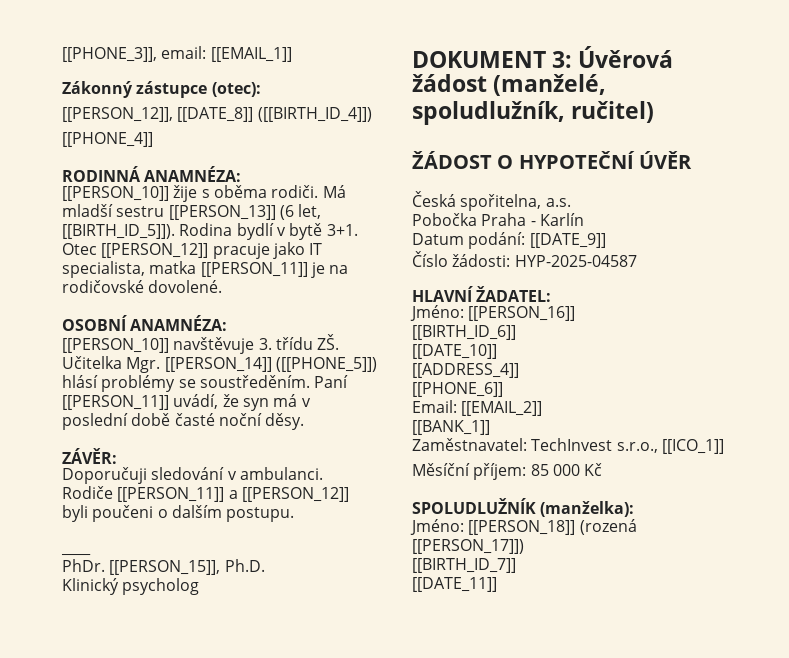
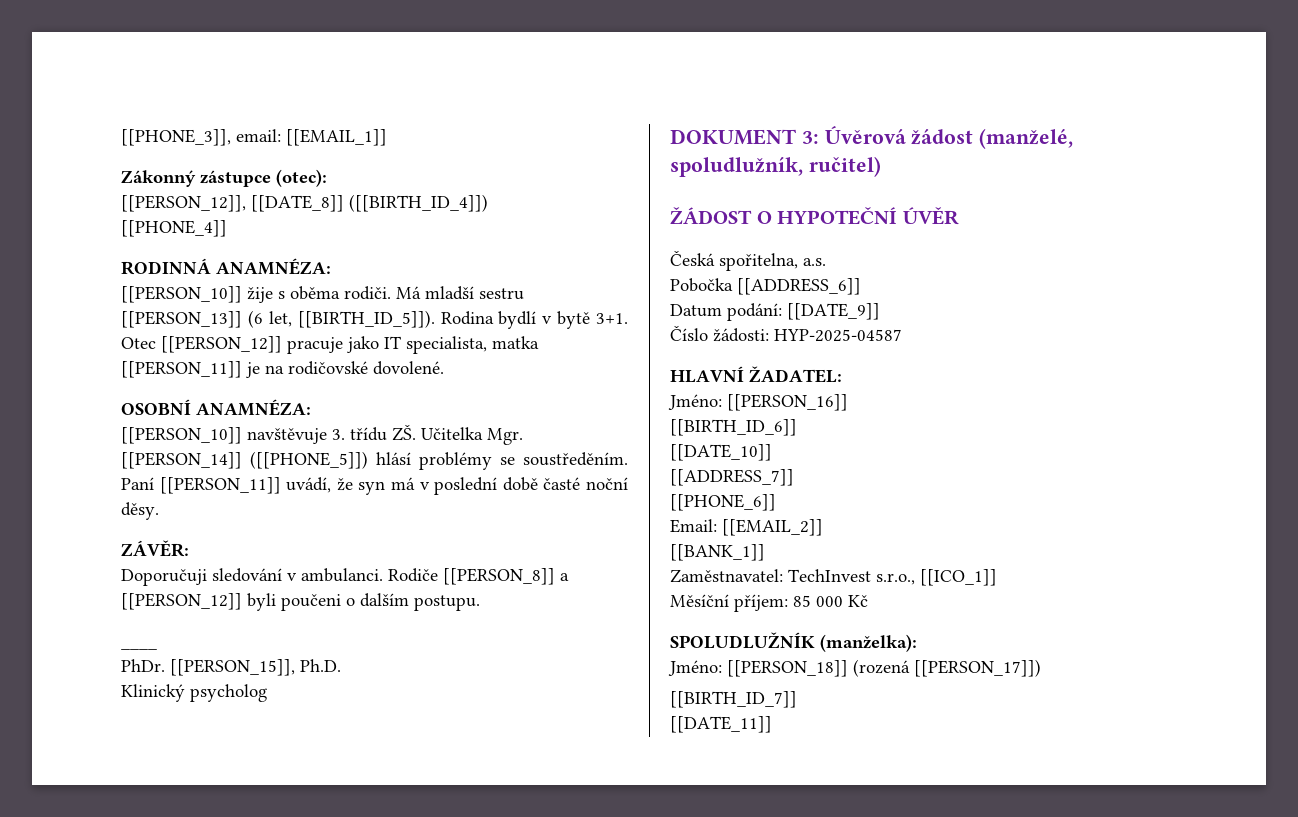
[117,487,225,502] [[PERSON_11]] -> [443,568,555,585] [[PERSON_8]]
[481,213,584,226] Praha - Karlín -> [737,278,861,295] [[ADDRESS_6]]
[412,363,519,378] [[ADDRESS_4]] -> [670,469,794,486] [[ADDRESS_7]]

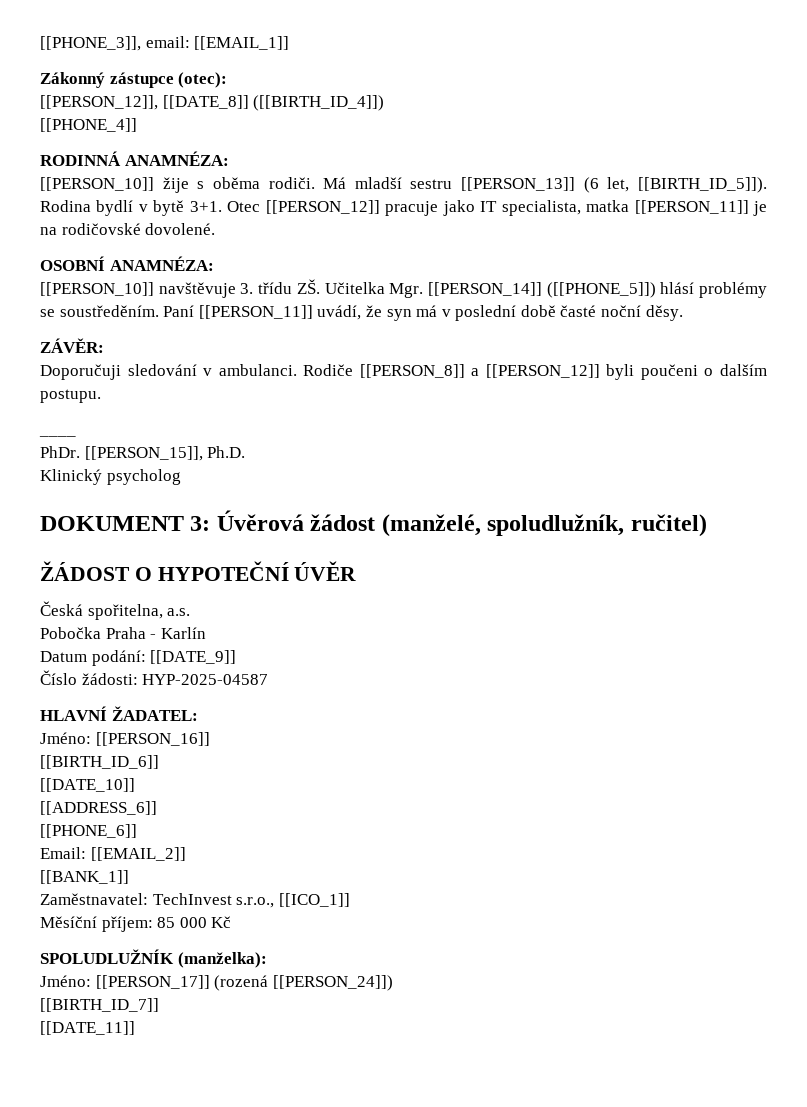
[737,278,861,295] [[ADDRESS_6]] -> [105,627,206,639] Praha - Karlín
[670,469,794,486] [[ADDRESS_7]] -> [40,801,157,815] [[ADDRESS_6]]
[727,659,1041,677] [[PERSON_18]] (rozená [[PERSON_17]]) -> [95,975,393,991] [[PERSON_17]] (rozená [[PERSON_24]])

